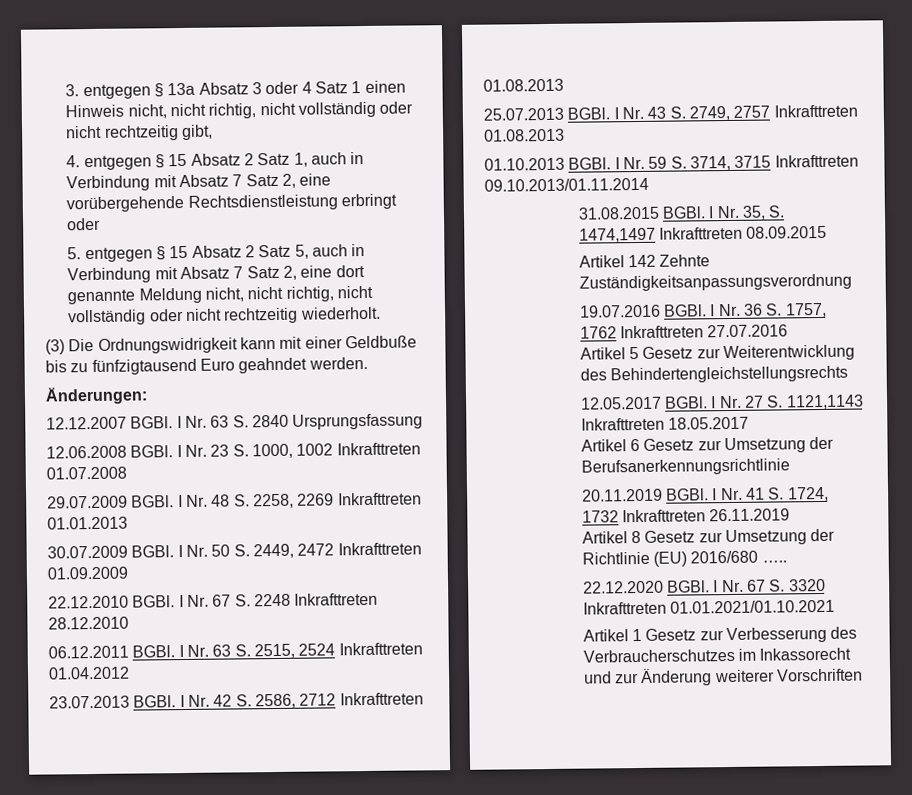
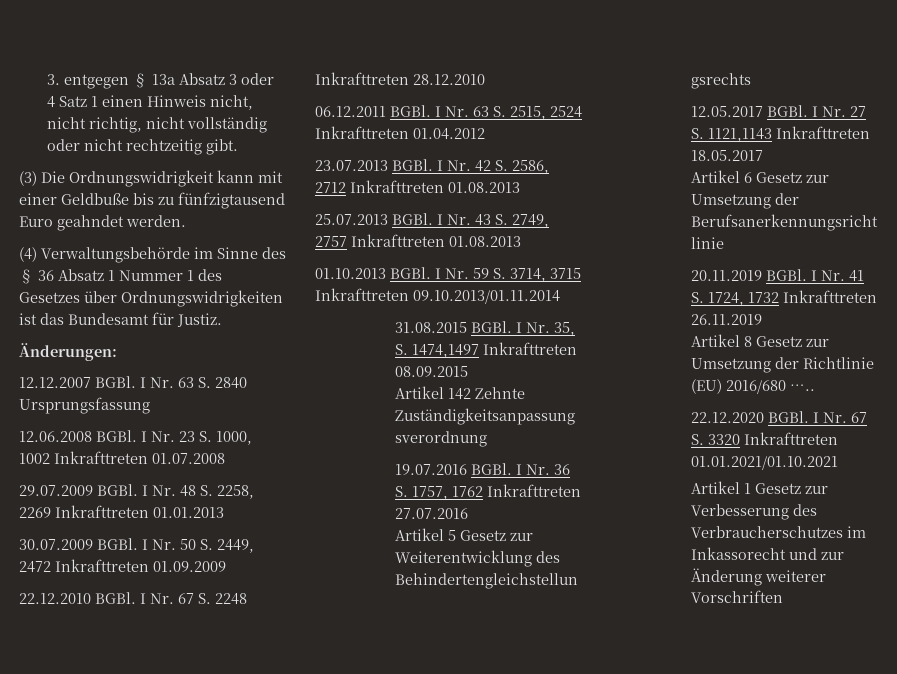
[181,124,214,140] [66,151,365,171] [66,173,332,192] [66,193,398,213] [67,217,102,231] [67,243,366,263] [67,264,365,284] [67,285,373,305] [68,306,381,326] gibt, // 4. entgegen § 15 Absatz 2 Satz 1, auch in Verbindung mit Absatz 7 Satz 2, eine vorübergehende Rechtsdienstleistung erbringt oder // 5. entgegen § 15 Absatz 2 Satz 5, auch in Verbindung mit Absatz 7 Satz 2, eine dort genannte Meldung nicht, nicht richtig, nicht vollständig oder nicht rechtzeitig wiederholt. -> [206,139,239,155] gibt.
(368, 363) none -> [19,247,286,263] [19,269,222,284] [19,290,283,307] [19,312,222,327] // (4) Verwaltungsbehörde im Sinne des § 36 Absatz 1 Nummer 1 des Gesetzes über Ordnungswidrigkeiten ist das Bundesamt für Justiz.

